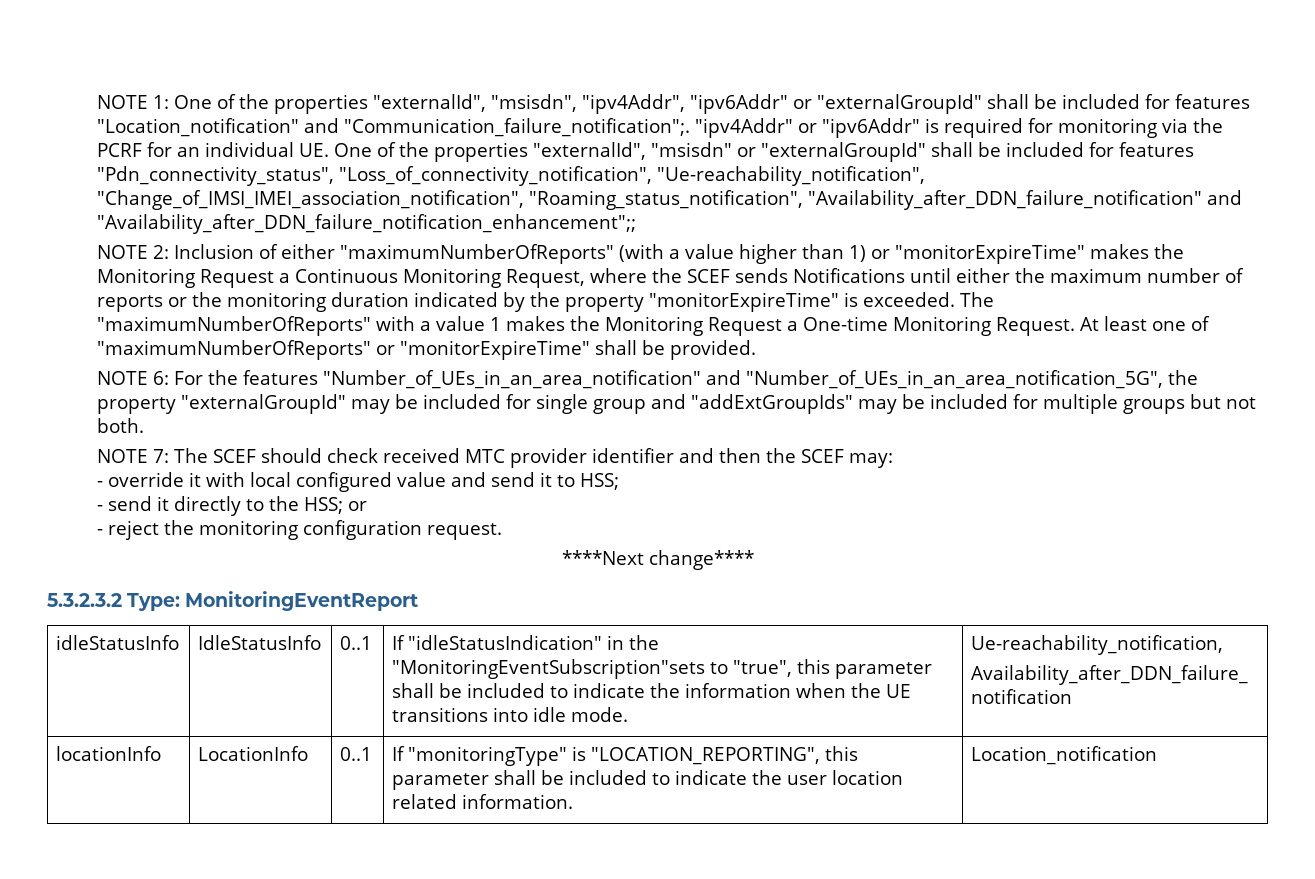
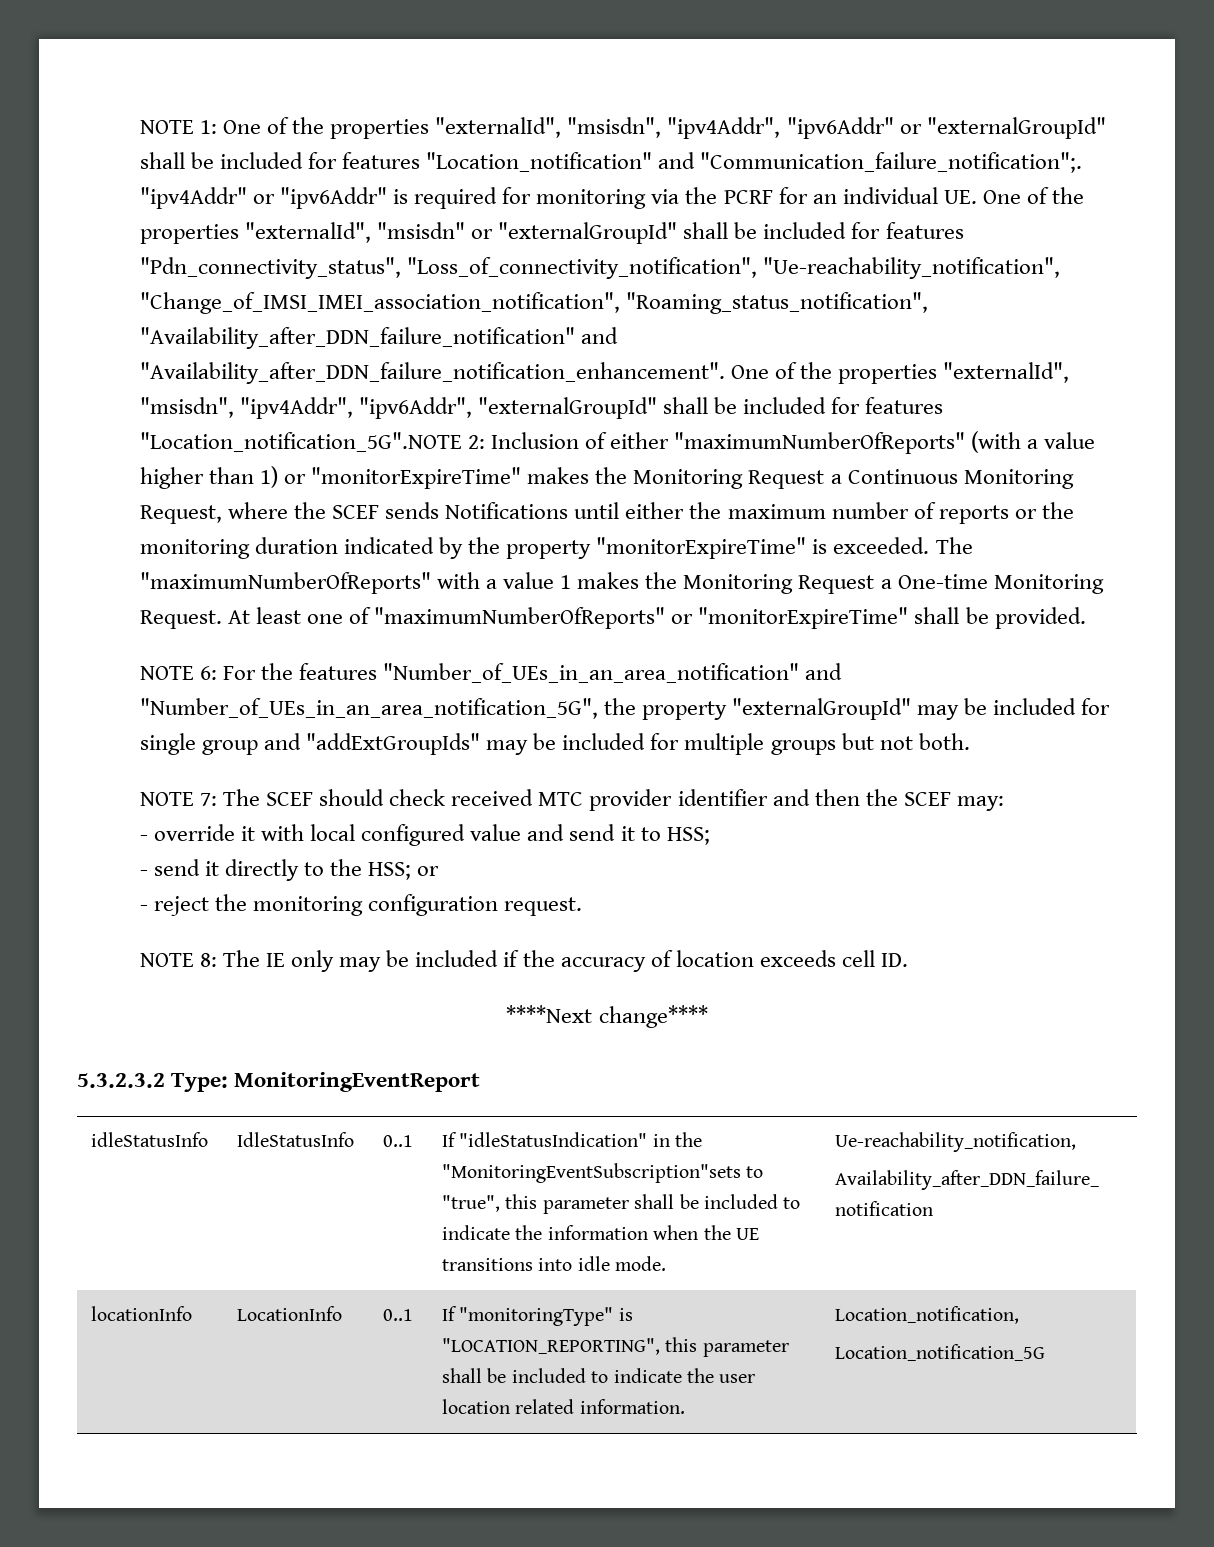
[97,214,637,234] [97,245,149,259] "Availability_after_DDN_failure_notification_enhancement";; // NOTE -> [139,362,1070,384] [139,397,944,419] [139,432,462,452] "Availability_after_DDN_failure_notification_enhancement". One of the properties "externalId", "msisdn", "ipv4Addr", "ipv6Addr", "externalGroupId" shall be included for features "Location_notification_5G".NOTE
(503, 531) none -> [139,950,908,972] // NOTE 8: The IE only may be included if the accuracy of location exceeds cell ID.
[971,746,1158,765] Location_notification -> [835,1306,1020,1324] [835,1344,1046,1361] Location_notification, // Location_notification_5G

